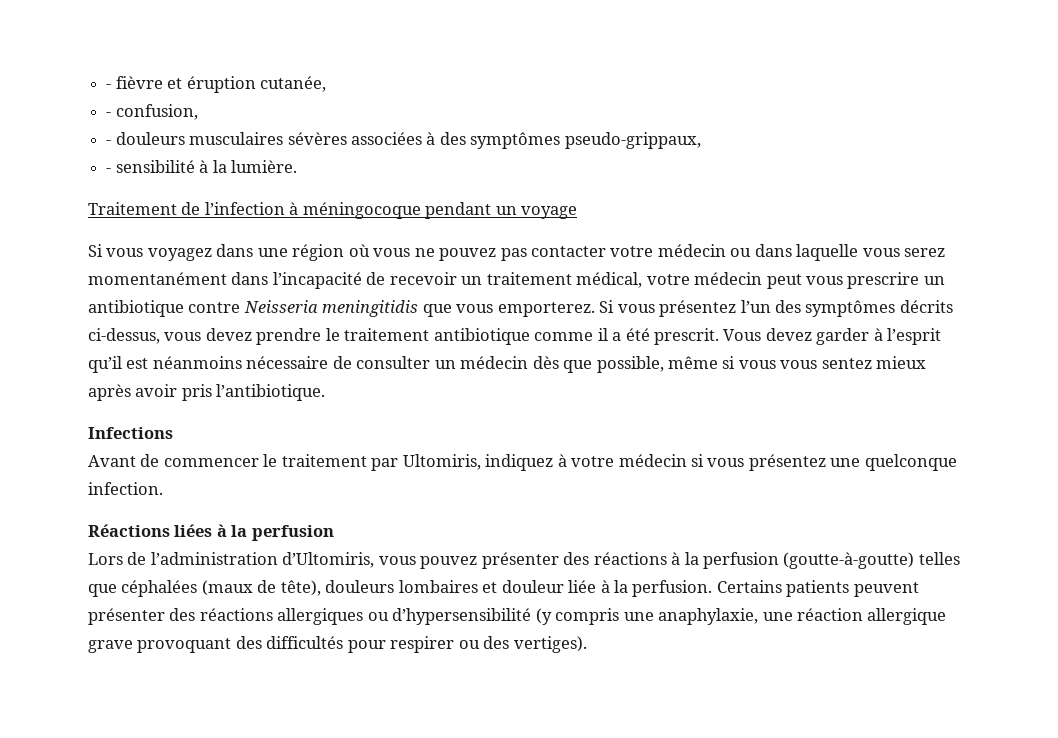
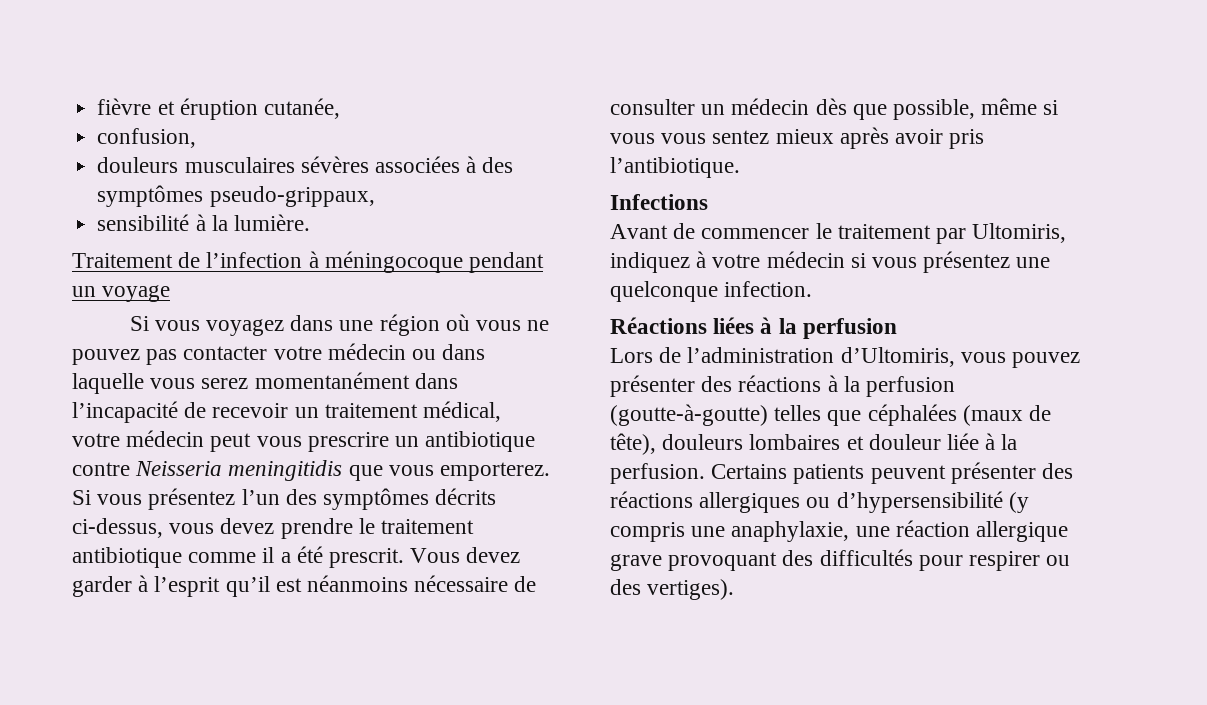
[106,84,112,89] - -> (97, 106) none
[106,112,112,117] - -> (340, 108) none
[106,140,112,145] - -> (197, 138) none
[106,168,112,173] - -> (375, 196) none

